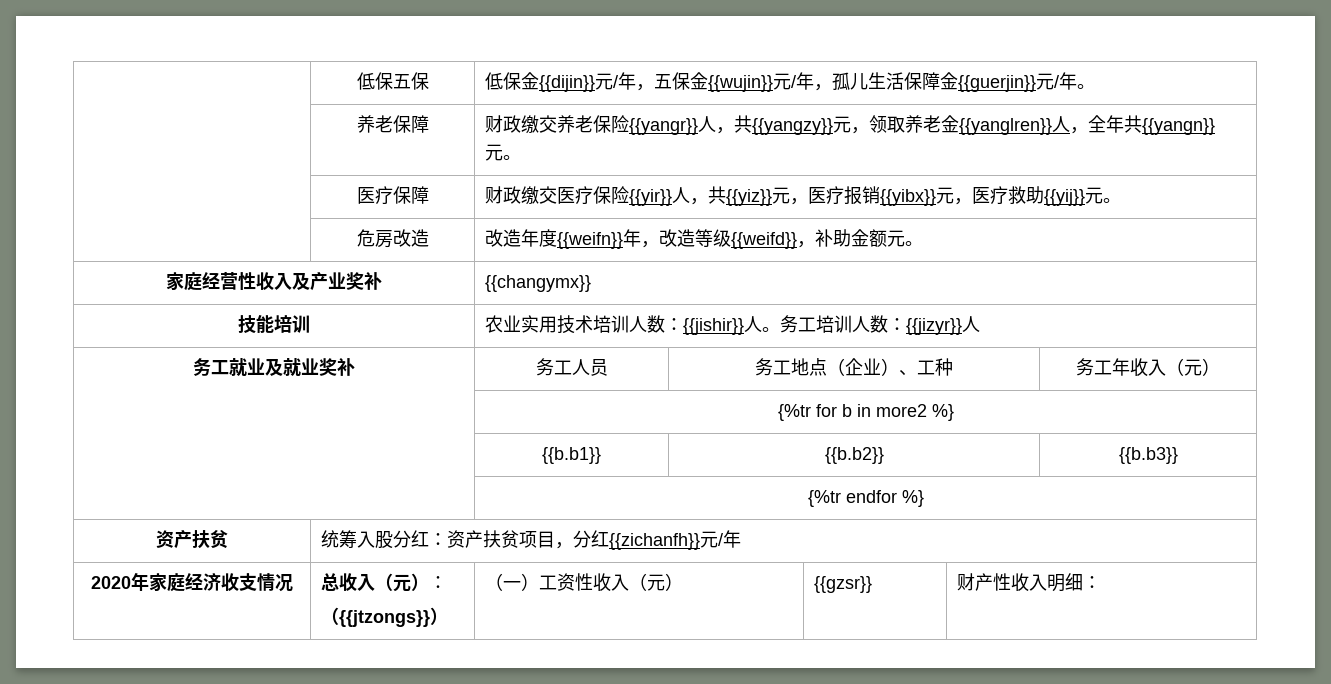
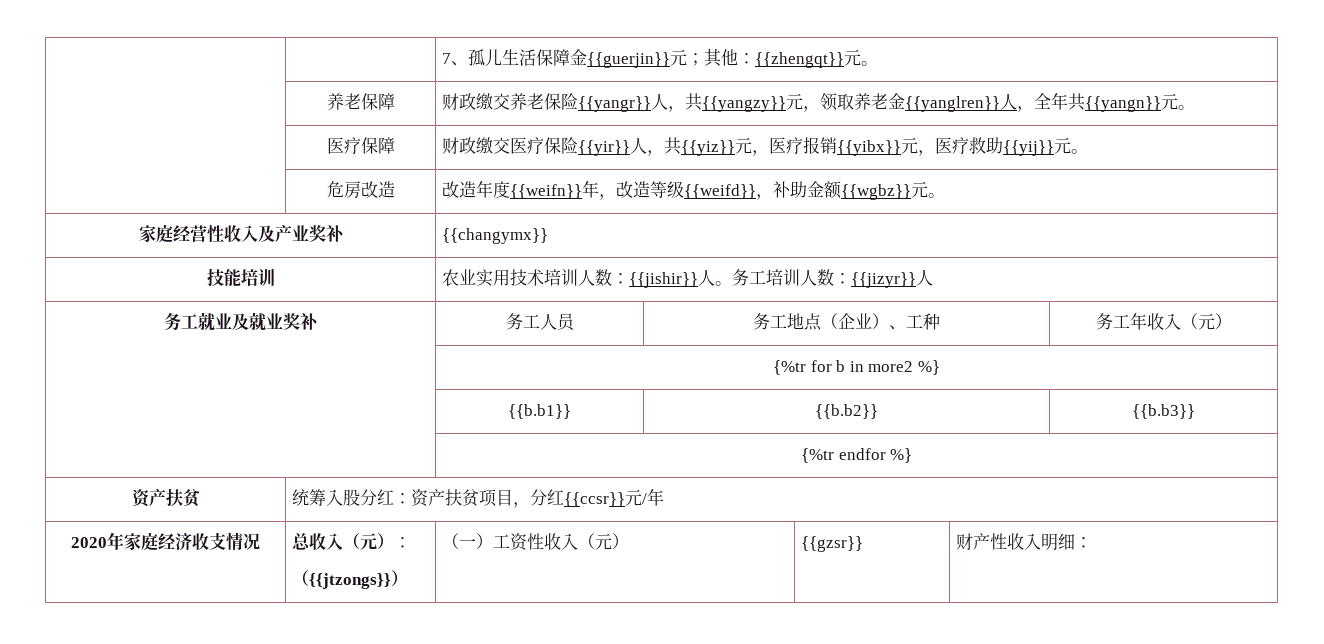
[356,72,429,90] [485,72,833,92] | 低保五保 | 低保金{{dijin}}元/年，五保金{{wujin}}元/年， -> [442,53,469,66] | | 7、
[1054,72,1078,90] /年 -> [687,48,862,68] ；其他：{{zhengqt}}元
(888, 238) none -> [841,184,912,200] {{wgbz}}
[609,533,701,550] {{zichanfh}} -> [564,492,626,507] {{ccsr}}

